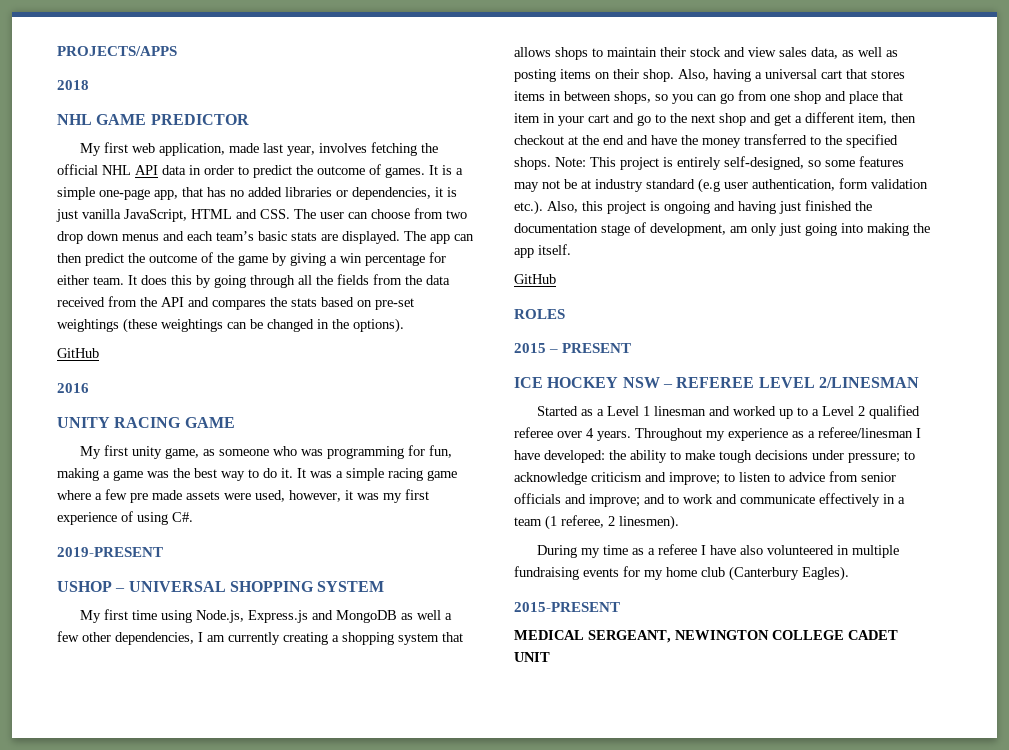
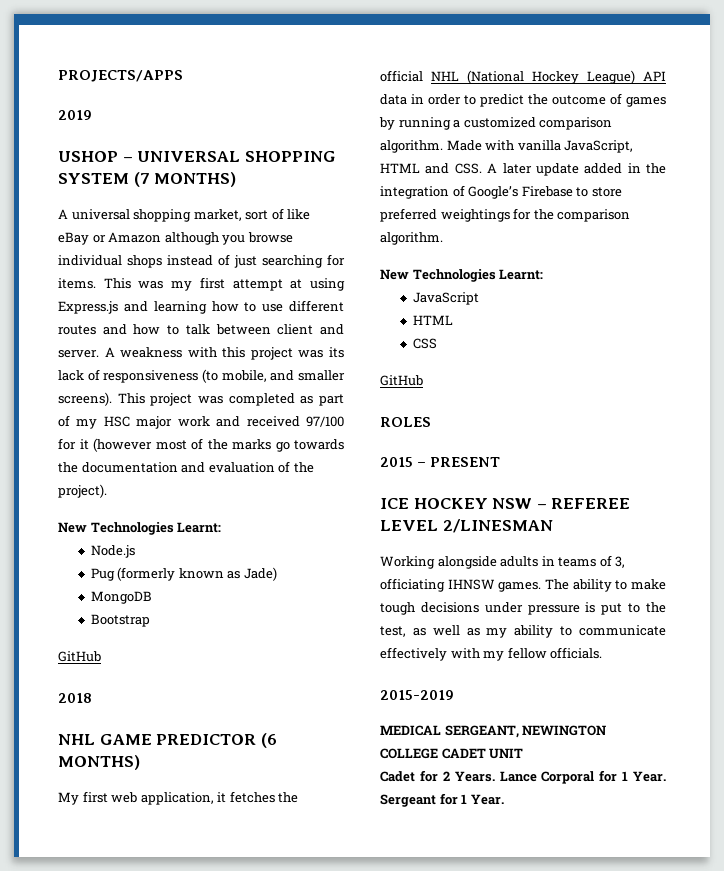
(177, 51) none -> [58,110,92,120] [58,151,336,162] [58,172,237,187] [58,208,311,222] [58,232,293,245] [58,254,345,268] [58,277,346,291] [58,300,344,314] [58,324,345,335] [58,347,344,360] [58,369,345,383] [58,392,344,406] [58,415,344,429] [58,438,344,452] [58,461,314,473] [58,484,107,498] [58,522,222,535] [90,545,135,558] [90,567,277,581] [90,591,152,604] [90,614,150,627] [58,651,101,662] // 2019 // USHOP – UNIVERSAL SHOPPING SYSTEM (7 MONTHS) // A universal shopping market, sort of like eBay or Amazon although you browse individual shops instead of just searching for items. This was my first attempt at using Express.js and learning how to use different routes and how to talk between client and server. A weakness with this project was its lack of responsiveness (to mobile, and smaller screens). This project was completed as part of my HSC major work and received 97/100 for it (however most of the marks go towards the documentation and evaluation of the project). // New Technologies Learnt: // Node.js // Pug (formerly known as Jade) // MongoDB // Bootstrap // GitHub
(249, 119) none -> [260,733,277,748] [58,755,140,770] (6 MONTHS)
[228,142,438,156] [57,164,131,175] made last year, involves fetching the official NHL -> [217,791,299,803] [380,70,635,84] it fetches the official NHL (National Hockey League)
[385,165,463,178] [57,187,457,200] [56,209,78,222] games. It is a simple one-page app, that has no added libraries or dependencies, it is just -> [626,97,666,107] [379,117,613,130] [380,140,515,153] games by running a customized comparison algorithm. Made with
[294,208,467,219] [57,231,474,244] [57,252,446,266] [57,274,450,288] [57,296,414,310] [57,318,404,333] [57,348,99,358] [57,383,89,393] [57,417,235,428] [79,445,452,459] [57,468,457,481] [57,489,429,503] [57,511,193,525] [57,547,163,557] [57,581,385,592] [79,609,452,623] [57,631,463,645] [514,47,898,60] [514,69,905,82] [514,90,903,104] [514,112,916,126] [514,134,898,148] [514,156,904,170] [514,178,928,193] [514,200,872,215] [514,222,930,236] [514,244,571,258] The user can choose from two drop down menus and each team’s basic stats are displayed. The app can then predict the outcome of the game by giving a win percentage for either team. It does this by going through all the fields from the data received from the API and compares the stats based on pre-set weightings (these weightings can be changed in the options). // GitHub // 2016 // UNITY RACING GAME // My first unity game, as someone who was programming for fun, making a game was the best way to do it. It was a simple racing game where a few pre made assets were used, however, it was my first experience of using C#. // 2019-PRESENT // USHOP – UNIVERSAL SHOPPING SYSTEM // My first time using Node.js, Express.js and MongoDB as well a few other dependencies, I am currently creating a shopping system that allows shops to maintain their stock and view sales data, as well as posting items on their shop. Also, having a universal cart that stores items in between shops, so you can go from one shop and place that item in your cart and go to the next shop and get a different item, then checkout at the end and have the money transferred to the specified shops. Note: This project is entirely self-designed, so some features may not be at industry standard (e.g user authentication, form validation etc.). Also, this project is ongoing and having just finished the documentation stage of development, am only just going into making the app itself. -> [487,163,666,176] [380,185,622,199] [380,208,631,222] [380,232,443,245] [380,269,544,282] [412,292,479,305] [412,315,453,325] [412,338,437,349] A later update added in the integration of Google’s Firebase to store preferred weightings for the comparison algorithm. // New Technologies Learnt: // JavaScript // HTML // CSS
[536,405,920,419] [514,427,921,441] [514,450,626,463] Started as a Level 1 linesman and worked up to a Level 2 qualified referee over 4 years. Throughout my experience as a referee/linesman I have developed: the -> [380,555,626,569] [380,578,569,592] Working alongside adults in teams of 3, officiating IHNSW games. The
[848,451,915,463] [514,471,896,485] [514,493,905,507] [514,515,679,530] [536,544,899,558] [514,566,849,581] [514,602,620,612] pressure; to acknowledge criticism and improve; to listen to advice from senior officials and improve; and to work and communicate effectively in a team (1 referee, 2 linesmen). // During my time as a referee I have also volunteered in multiple fundraising events for my home club (Canterbury Eagles). // 2015-PRESENT -> [527,602,666,615] [380,625,666,638] [380,647,603,661] [380,690,454,700] pressure is put to the test, as well as my ability to communicate effectively with my fellow officials. // 2015-2019
(550, 657) none -> [380,770,666,784] [380,793,504,807] // Cadet for 2 Years. Lance Corporal for 1 Year. Sergeant for 1 Year.

